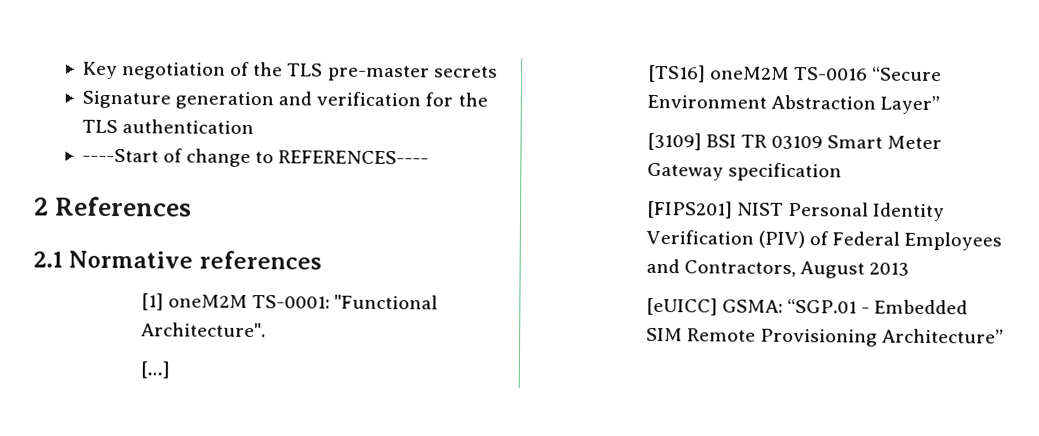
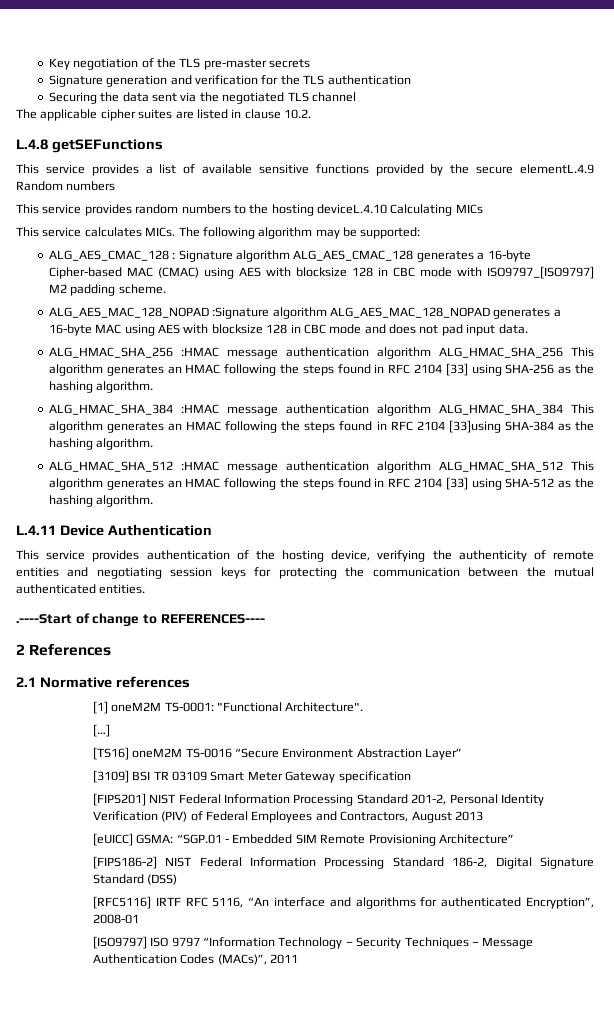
[81,148,159,163] ----Start -> [48,92,356,104] [16,109,311,121] [16,139,163,153] [16,164,595,176] [16,181,116,191] [16,204,483,216] [16,227,421,239] [48,250,531,262] [48,266,594,279] [48,284,166,296] [48,307,561,319] [48,324,528,336] [48,347,594,359] [48,363,594,376] [48,381,154,393] [48,404,594,416] [48,420,594,433] [48,438,154,450] [48,461,594,473] [48,477,594,490] [48,495,154,507] [16,524,212,536] [16,550,594,562] [16,567,594,579] [16,584,146,594] [16,614,72,624] Securing the data sent via the negotiated TLS channel // The applicable cipher suites are listed in clause 10.2. // L.4.8 getSEFunctions // This service provides a list of available sensitive functions provided by the secure elementL.4.9 Random numbers // This service provides random numbers to the hosting deviceL.4.10 Calculating MICs // This service calculates MICs. The following algorithm may be supported: // ALG_AES_CMAC_128 : Signature algorithm ALG_AES_CMAC_128 generates a 16-byte Cipher-based MAC (CMAC) using AES with blocksize 128 in CBC mode with ISO9797_[ISO9797] M2 padding scheme. // ALG_AES_MAC_128_NOPAD :Signature algorithm ALG_AES_MAC_128_NOPAD generates a 16-byte MAC using AES with blocksize 128 in CBC mode and does not pad input data. // ALG_HMAC_SHA_256 :HMAC message authentication algorithm ALG_HMAC_SHA_256 This algorithm generates an HMAC following the steps found in RFC 2104 [33] using SHA-256 as the hashing algorithm. // ALG_HMAC_SHA_384 :HMAC message authentication algorithm ALG_HMAC_SHA_384 This algorithm generates an HMAC following the steps found in RFC 2104 [33]using SHA-384 as the hashing algorithm. // ALG_HMAC_SHA_512 :HMAC message authentication algorithm ALG_HMAC_SHA_512 This algorithm generates an HMAC following the steps found in RFC 2104 [33] using SHA-512 as the hashing algorithm. // L.4.11 Device Authentication // This service provides authentication of the hosting device, verifying the authenticity of remote entities and negotiating session keys for protecting the communication between the mutual authenticated entities. // .----Start
(784, 209) none -> [178,794,447,806] Federal Information Processing Standard 201-2,
(1005, 336) none -> [92,856,594,869] [92,874,178,885] [92,896,594,909] [92,914,139,924] [92,936,534,949] [92,954,298,965] // [FIPS186-2] NIST Federal Information Processing Standard 186-2, Digital Signature Standard (DSS) // [RFC5116] IRTF RFC 5116, “An interface and algorithms for authenticated Encryption”, 2008-01 // [ISO9797] ISO 9797 “Information Technology – Security Techniques – Message Authentication Codes (MACs)”, 2011

